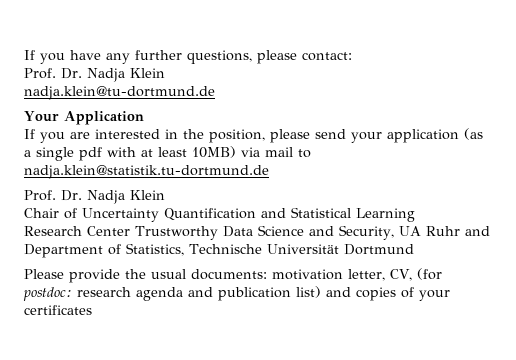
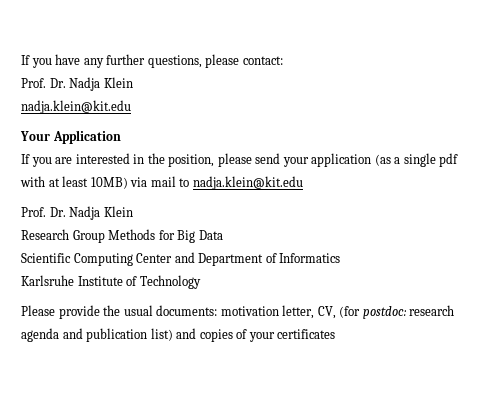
[24,86,215,100] nadja.klein@tu-dortmund.de -> [21,100,131,114] nadja.klein@kit.edu
[24,165,269,179] [24,190,165,204] [24,207,415,222] [24,225,490,240] [24,243,414,258] nadja.klein@statistik.tu-dortmund.de // Prof. Dr. Nadja Klein // Chair of Uncertainty Quantification and Statistical Learning // Research Center Trustworthy Data Science and Security, UA Ruhr and Department of Statistics, Technische Universität Dortmund -> [192,176,303,190] [21,206,133,220] [21,229,223,243] [21,252,341,266] [21,275,201,289] nadja.klein@kit.edu // Prof. Dr. Nadja Klein // Research Group Methods for Big Data // Scientific Computing Center and Department of Informatics // Karlsruhe Institute of Technology

